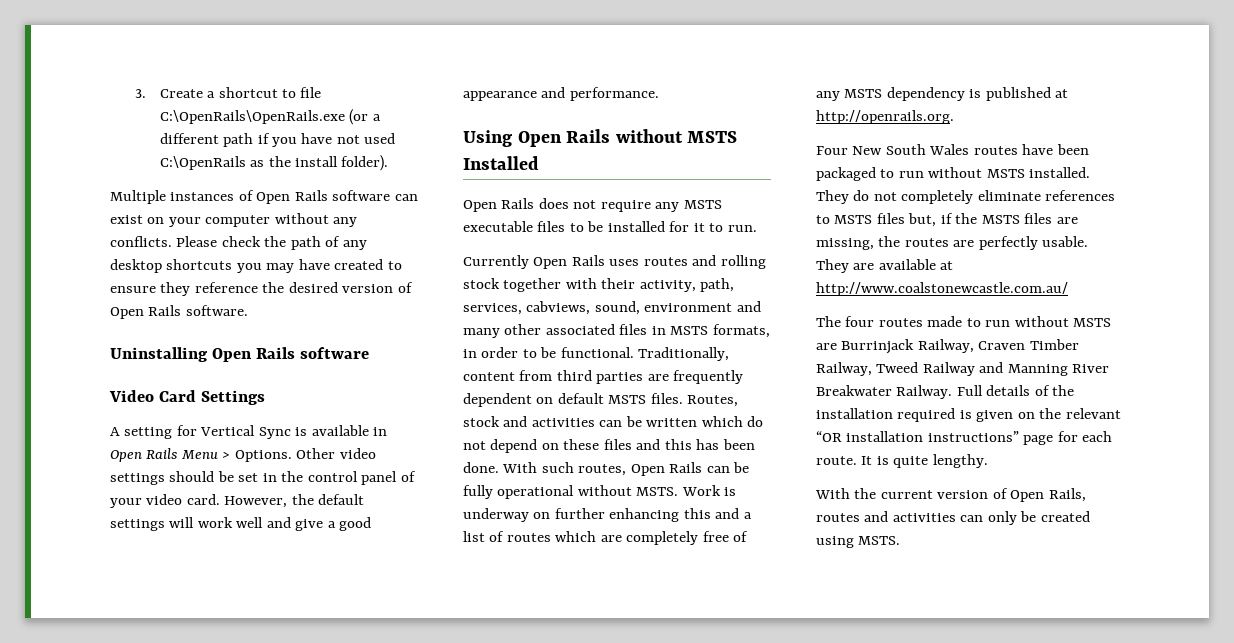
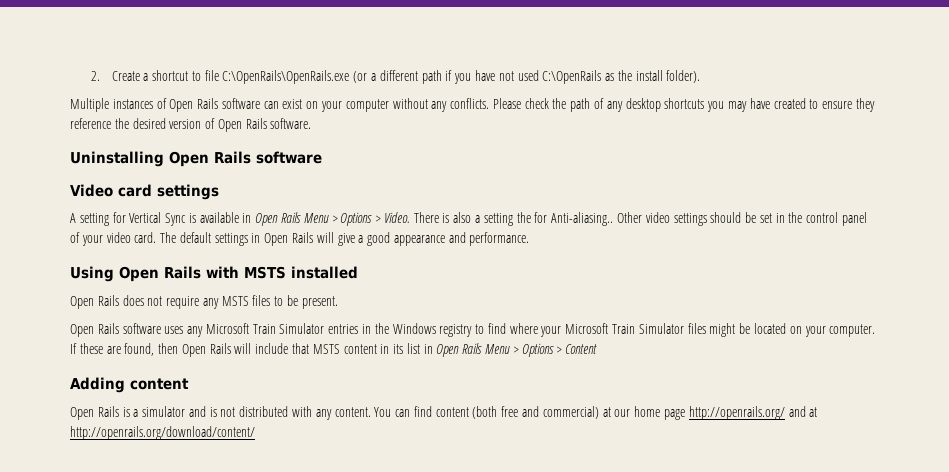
[134,89,146,98] 3. -> [90,71,100,81] 2.
[158,390,265,405] Card Settings -> [118,184,219,200] card settings
[234,450,292,462] Options. -> [340,212,614,226] Options > Video. There is also a setting the for Anti-aliasing..
[224,494,365,508] [110,517,291,531] However, the default settings will work well and -> [160,232,334,246] The default settings in Open Rails will
[615,129,738,143] [463,156,539,170] without MSTS Installed -> [206,266,358,279] with MSTS installed
[463,221,533,232] executable -> (249, 301) none
[607,221,757,232] [463,255,766,269] [463,278,735,292] [463,301,761,315] [463,324,770,338] [463,347,730,361] [463,370,744,384] [463,393,739,407] [463,416,764,427] [463,439,755,453] [463,462,750,476] [463,485,737,499] [463,508,752,522] [463,531,749,545] [816,87,1069,101] [816,110,954,124] [816,144,1089,155] [816,167,1091,181] [816,190,1116,204] [816,213,1078,227] [816,236,1089,250] [816,259,954,273] [816,282,1068,296] [816,316,1112,327] [816,339,1079,354] [816,362,1110,376] [816,385,1075,399] [816,408,1121,422] [816,431,1113,445] [816,454,988,468] [815,488,1086,502] [816,511,1090,525] [816,536,901,548] installed for it to run. // Currently Open Rails uses routes and rolling stock together with their activity, path, services, cabviews, sound, environment and many other associated files in MSTS formats, in order to be functional. Traditionally, content from third parties are frequently dependent on default MSTS files. Routes, stock and activities can be written which do not depend on these files and this has been done. With such routes, Open Rails can be fully operational without MSTS. Work is underway on further enhancing this and a list of routes which are completely free of any MSTS dependency is published at http://openrails.org. // Four New South Wales routes have been packaged to run without MSTS installed. They do not completely eliminate references to MSTS files but, if the MSTS files are missing, the routes are perfectly usable. They are available at http://www.coalstonewcastle.com.au/ // The four routes made to run without MSTS are Burrinjack Railway, Craven Timber Railway, Tweed Railway and Manning River Breakwater Railway. Full details of the installation required is given on the relevant “OR installation instructions” page for each route. It is quite lengthy. // With the current version of Open Rails, routes and activities can only be created using MSTS. -> [301,296,338,309] [70,323,876,337] [70,343,598,357] [70,377,189,393] [70,406,818,420] [70,426,255,440] present. // Open Rails software uses any Microsoft Train Simulator entries in the Windows registry to find where your Microsoft Train Simulator files might be located on your computer. If these are found, then Open Rails will include that MSTS content in its list in Open Rails Menu > Options > Content // Adding content // Open Rails is a simulator and is not distributed with any content. You can find content (both free and commercial) at our home page http://openrails.org/ and at http://openrails.org/download/content/

